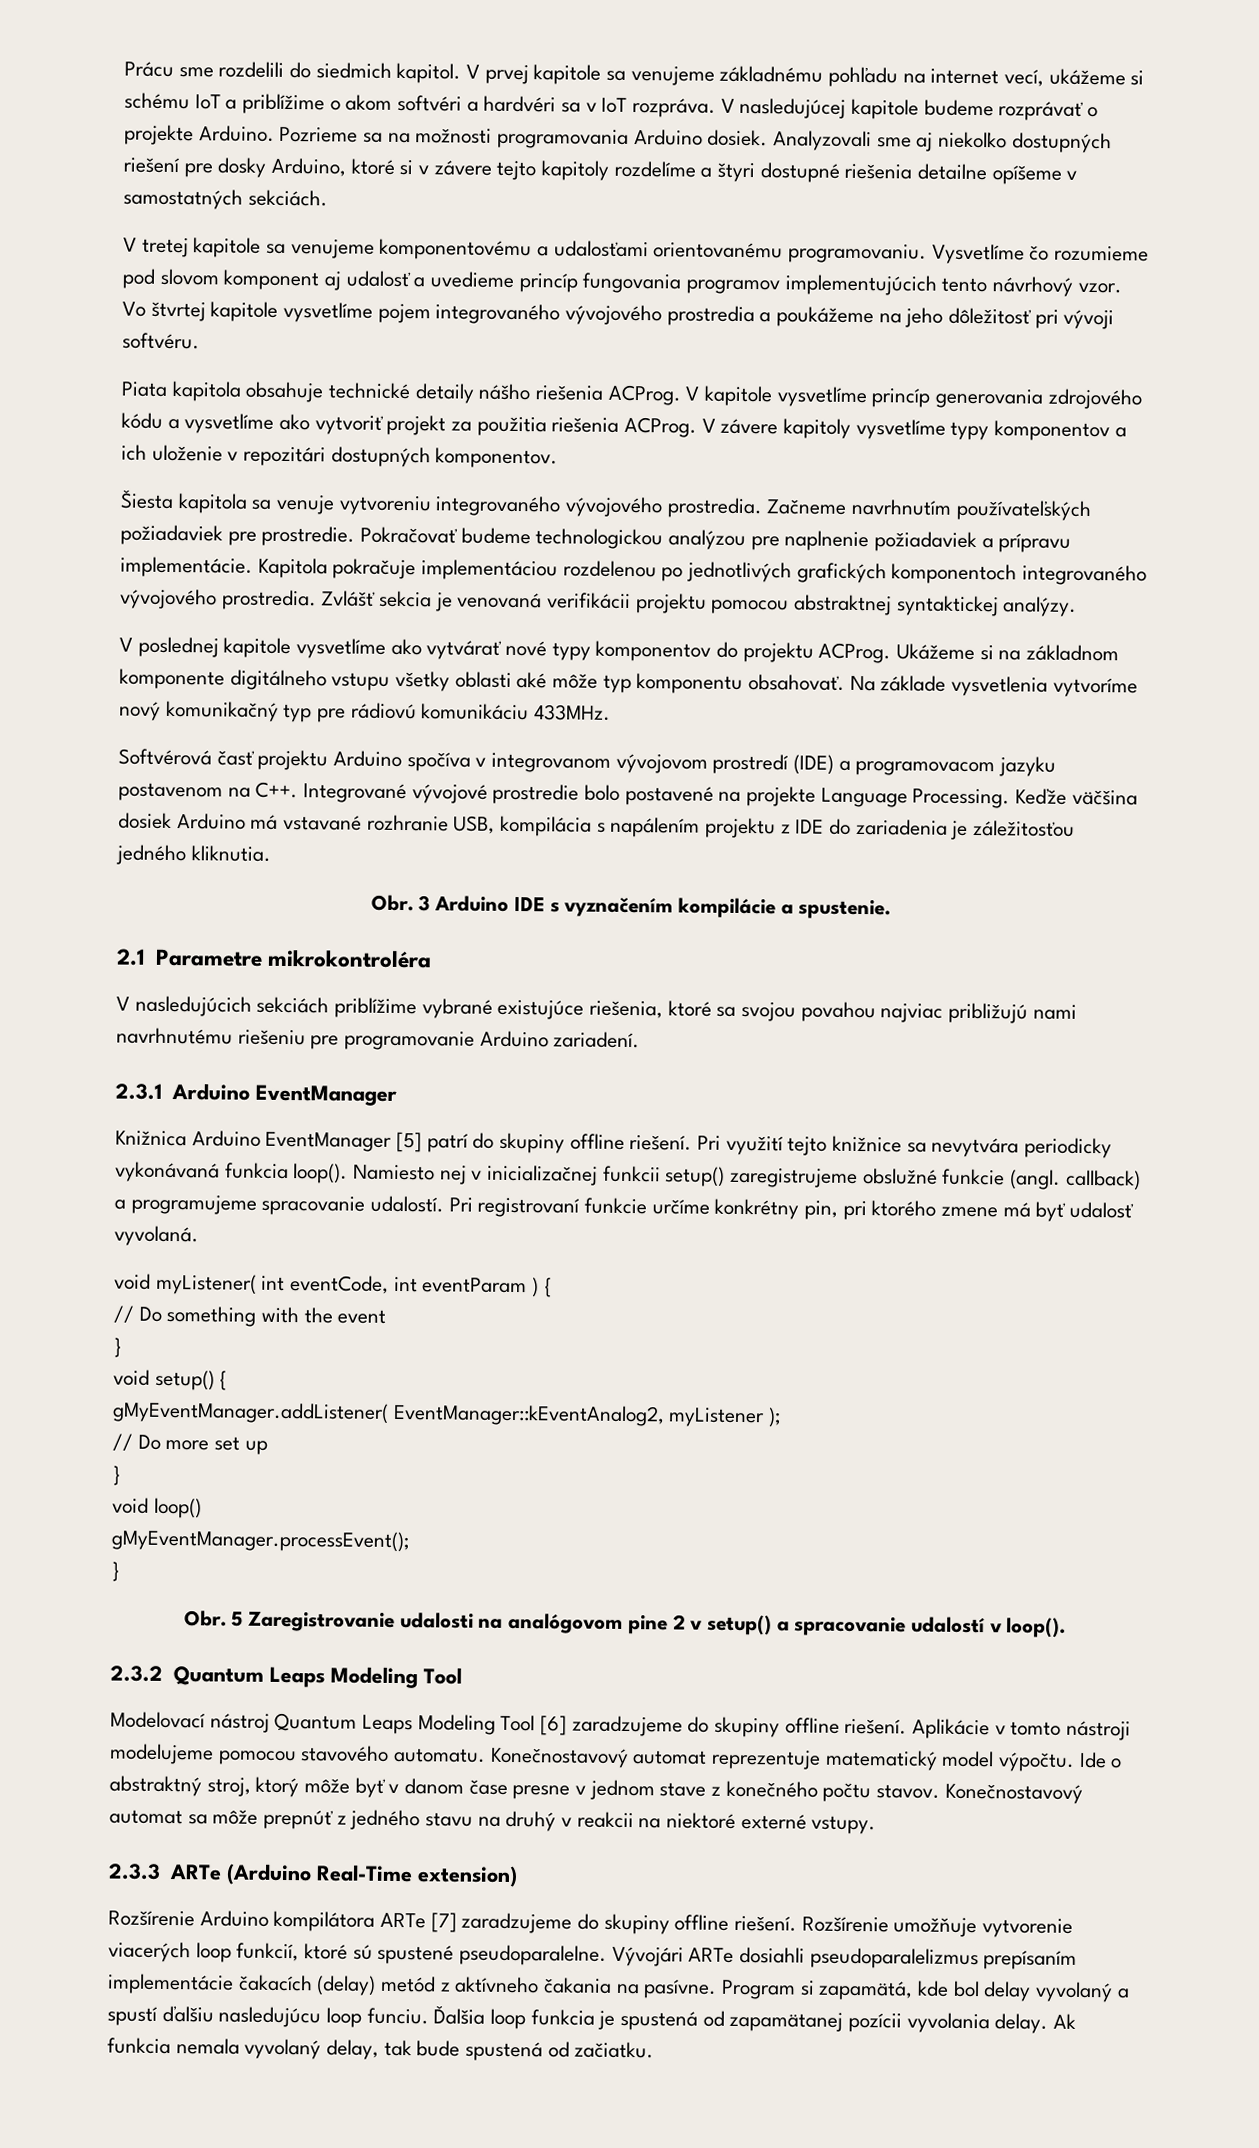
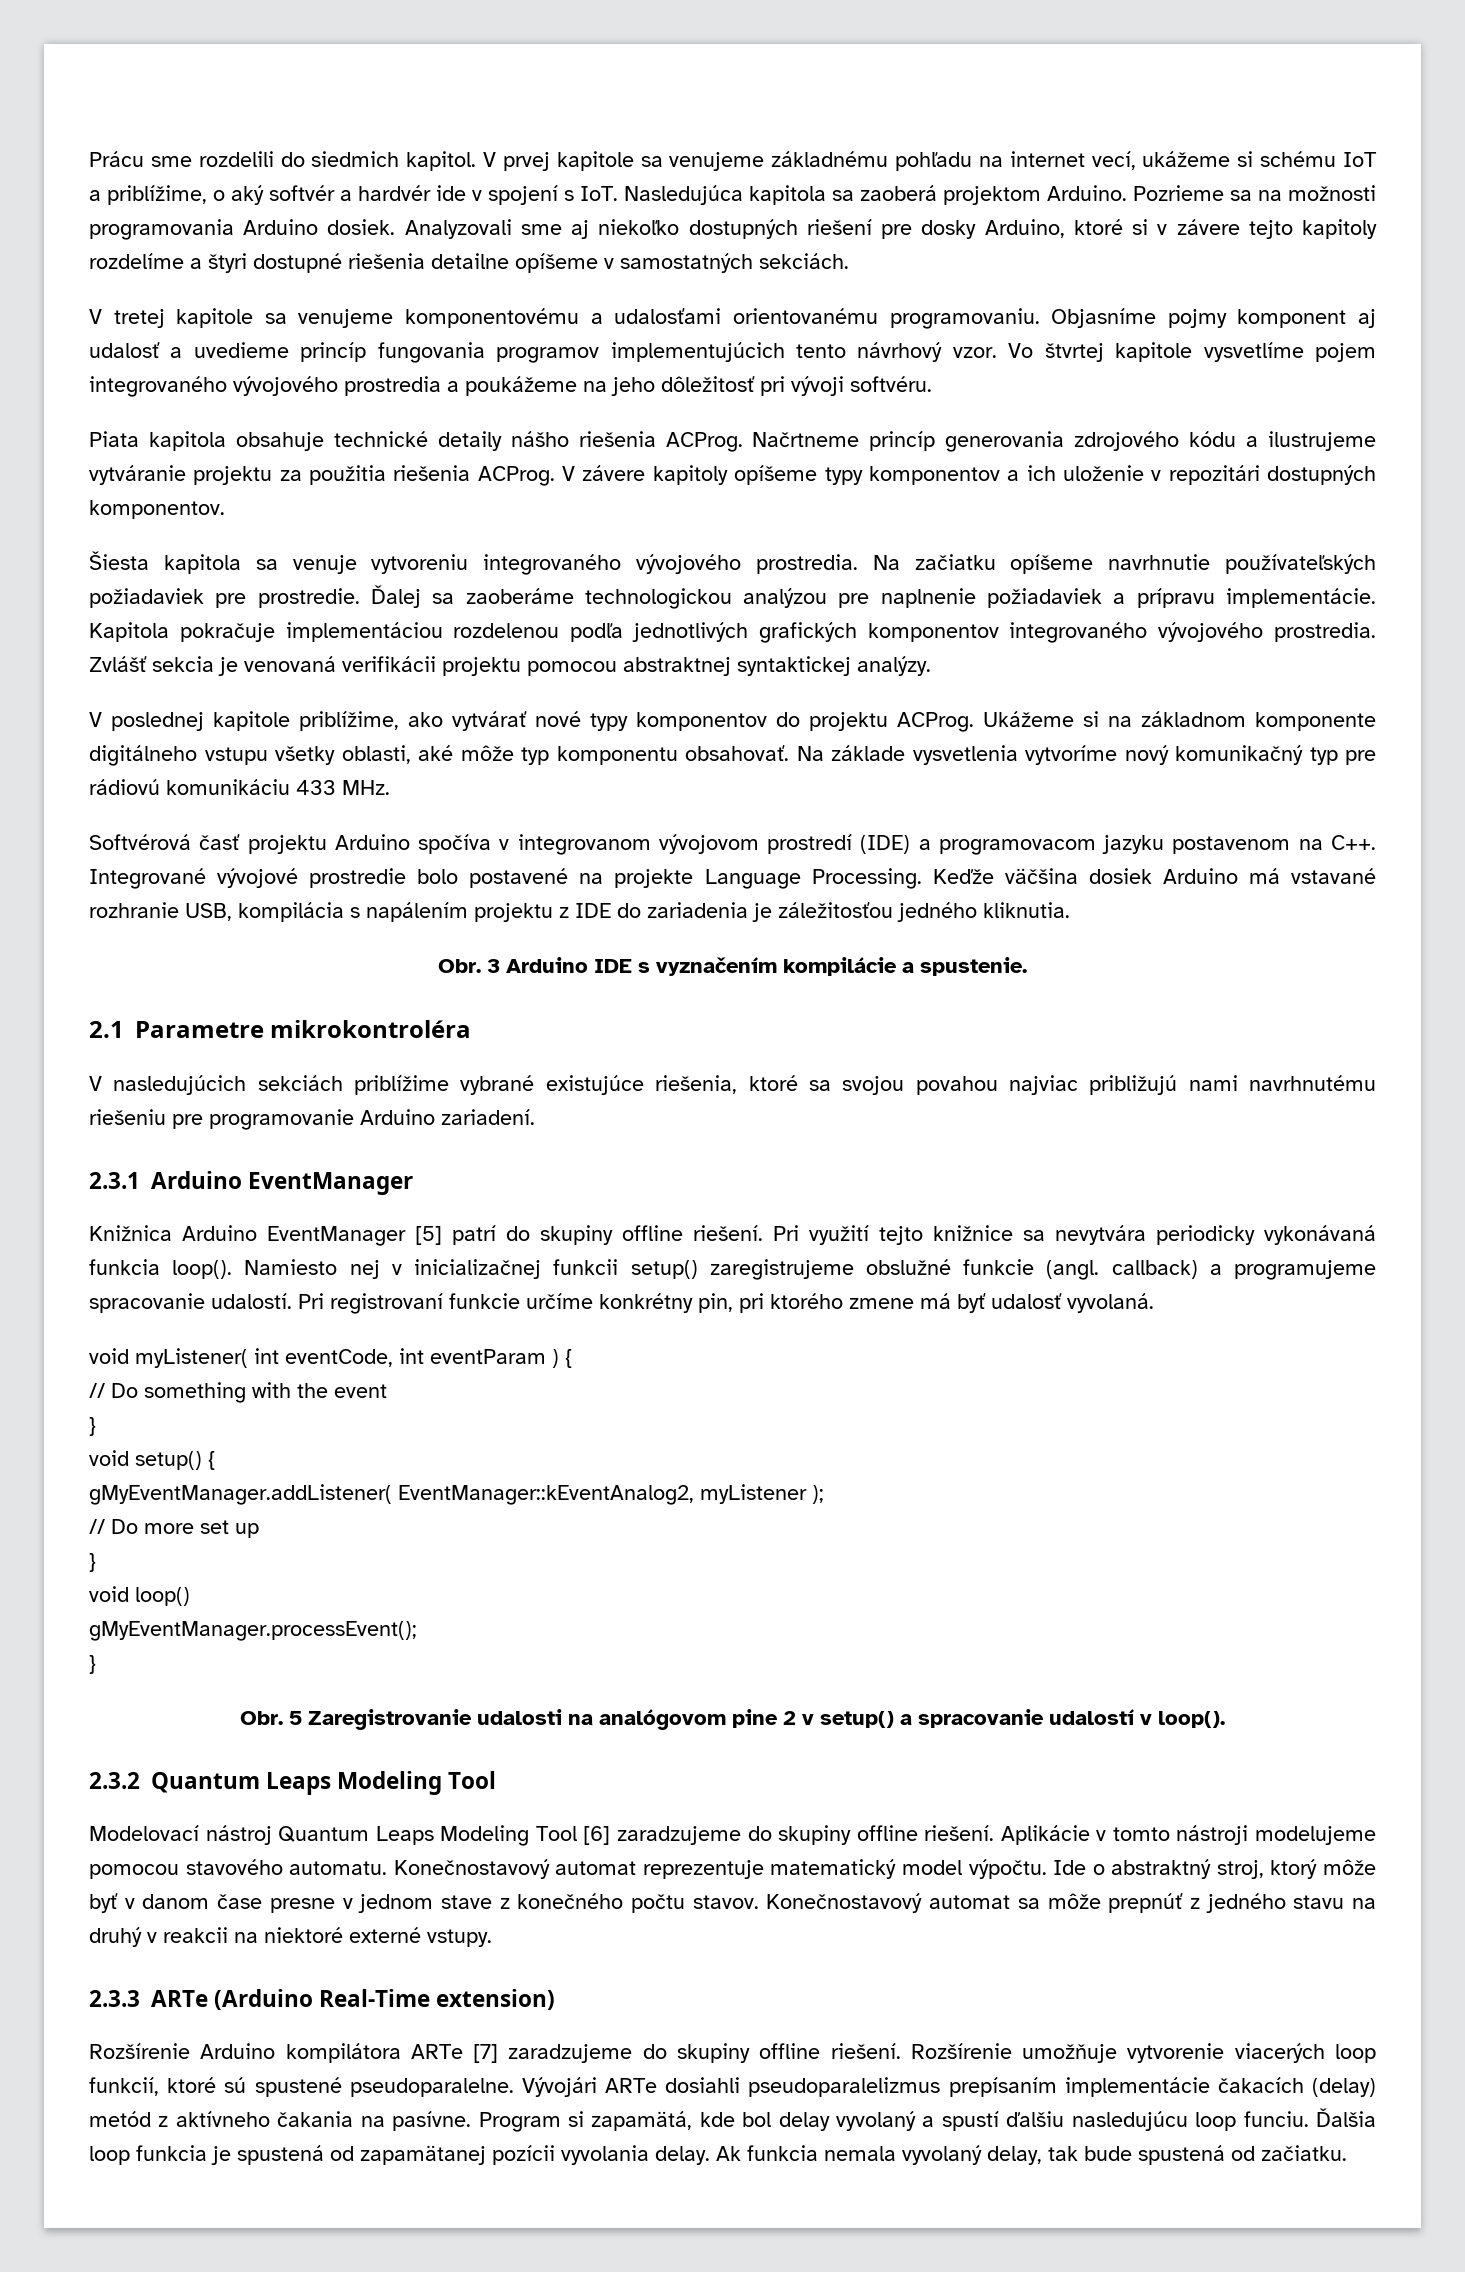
[242,93,1099,121] [124,124,194,146] priblížime o akom softvéri a hardvéri sa v IoT rozpráva. V nasledujúcej kapitole budeme rozprávať o projekte -> [107,185,1041,205] priblížime, o aký softvér a hardvér ide v spojení s IoT. Nasledujúca kapitola sa zaoberá projektom
[931,243,1150,265] [122,268,220,289] Vysvetlíme čo rozumieme pod slovom -> [1051,308,1227,328] Objasníme pojmy
[685,385,868,408] V kapitole vysvetlíme -> [752,432,860,447] Načrtneme
[184,413,447,436] vysvetlíme ako vytvoriť projekt -> [1267,431,1376,451] [89,465,273,485] ilustrujeme vytváranie projektu
[855,418,946,440] vysvetlíme -> [734,465,818,485] opíšeme
[766,498,953,516] Začneme navrhnutím -> [872,554,1211,574] Na začiatku opíšeme navrhnutie
[360,526,531,545] Pokračovať budeme -> [370,585,574,608] Ďalej sa zaoberáme
[661,567,684,582] po -> [570,623,624,642] podľa
[891,563,1018,585] komponentoch -> [867,623,999,642] komponentov
[296,638,387,659] vysvetlíme -> [299,711,399,731] priblížime,
[454,671,512,688] oblasti -> [341,745,411,764] oblasti,
[534,704,612,721] 433MHz. -> [296,780,390,795] 433 MHz.

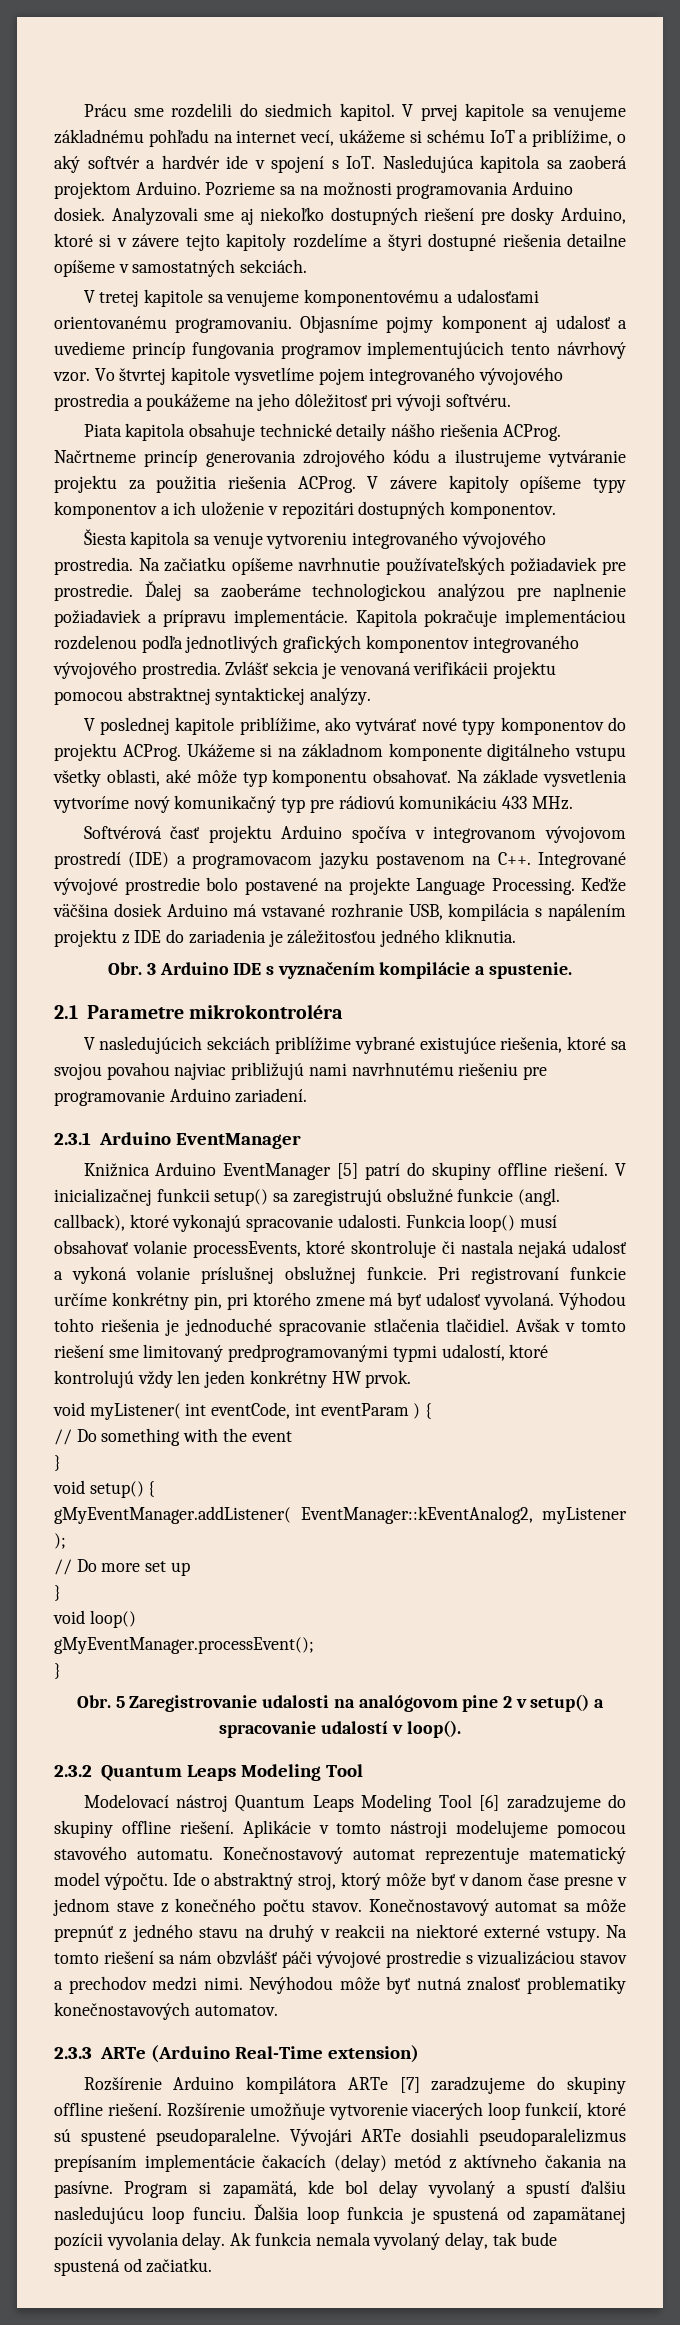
[773,1225,1376,1245] [89,1259,402,1279] Pri využití tejto knižnice sa nevytvára periodicky vykonávaná funkcia loop(). Namiesto nej v -> [615,1163,626,1176] V
[709,1259,854,1280] zaregistrujeme -> [273,1189,382,1206] sa zaregistrujú
[1111,1260,1376,1280] [89,1293,292,1313] callback) a programujeme spracovanie udalostí. -> [54,1214,558,1232] [54,1240,626,1258] [54,1266,427,1284] callback), ktoré vykonajú spracovanie udalosti. Funkcia loop() musí obsahovať volanie processEvents, ktoré skontroluje či nastala nejaká udalosť a vykoná volanie príslušnej obslužnej funkcie.
(1154, 1303) none -> [558,1292,626,1310] [54,1318,626,1336] [54,1344,549,1362] [54,1370,412,1388] Výhodou tohto riešenia je jednoduché spracovanie stlačenia tlačidiel. Avšak v tomto riešení sme limitovaný predprogramovanými typmi udalostí, ktoré kontrolujú vždy len jeden konkrétny HW prvok.
(492, 1938) none -> [606,1925,627,1938] [54,1950,627,1968] [54,1976,626,1994] [54,2002,278,2020] Na tomto riešení sa nám obzvlášť páči vývojové prostredie s vizualizáciou stavov a prechodov medzi nimi. Nevýhodou môže byť nutná znalosť problematiky konečnostavových automatov.

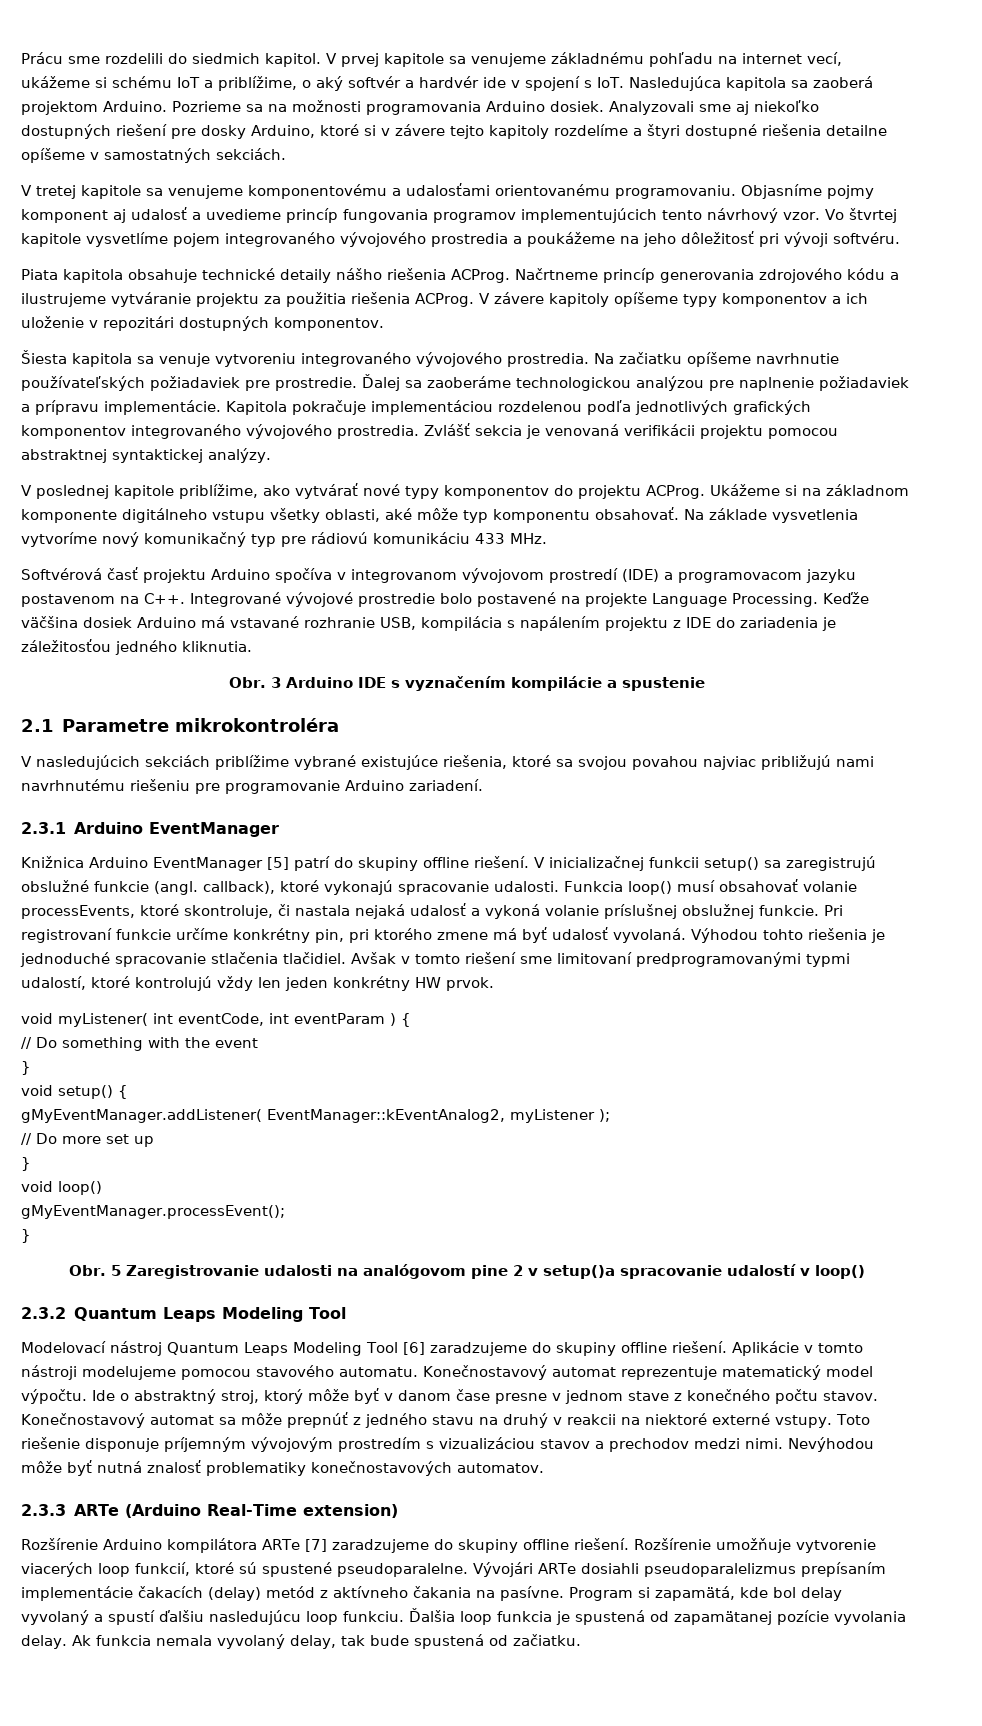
[488,962,572,979] spustenie. -> [621,677,705,691] spustenie
[351,1240,436,1258] skontroluje -> [184,905,273,919] skontroluje,
[143,1344,224,1362] limitovaný -> [556,952,632,964] limitovaní
[530,1694,605,1712] setup() a -> [542,1265,615,1279] setup()a
[406,1720,461,1738] loop(). -> [814,1265,865,1279] loop()
[606,1925,627,1938] [54,1950,461,1968] Na tomto riešení sa nám obzvlášť páči vývojové prostredie -> [835,1414,870,1425] [21,1437,421,1452] Toto riešenie disponuje príjemným vývojovým prostredím
[192,2207,246,2220] funciu. -> [343,1611,404,1622] funkciu.
[54,2233,103,2250] pozícii -> [777,1610,829,1625] pozície

